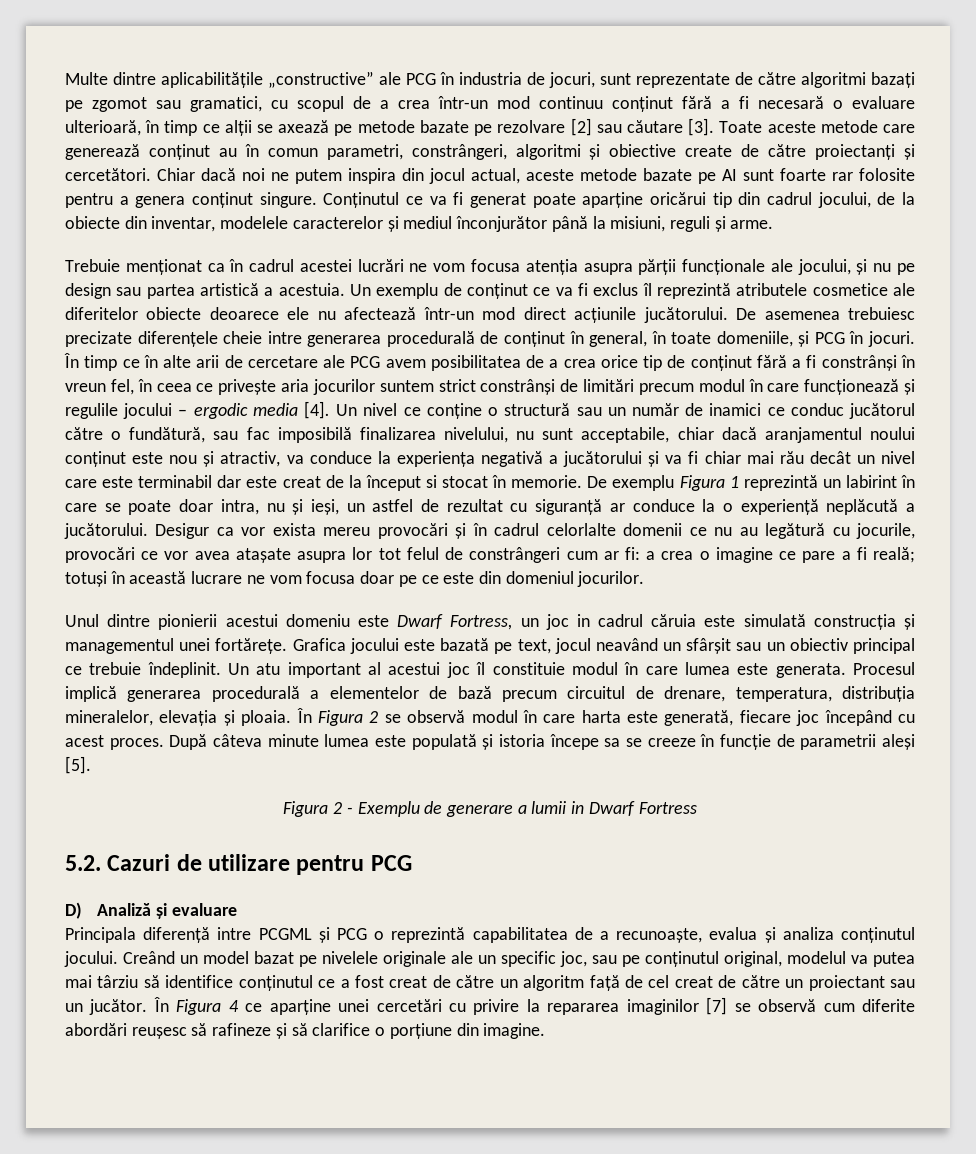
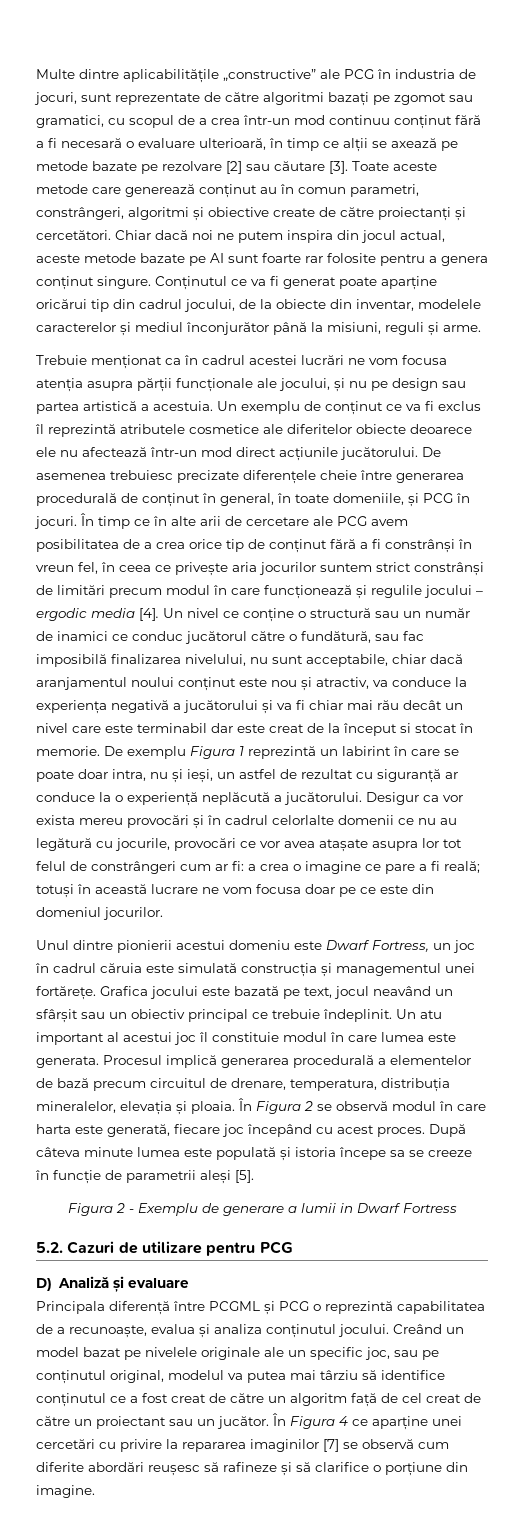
[267,331,302,344] intre -> [360,470,392,480] între
[576,614,590,627] in -> [35,963,49,973] în
[217,927,252,940] intre -> [173,1301,205,1311] între

